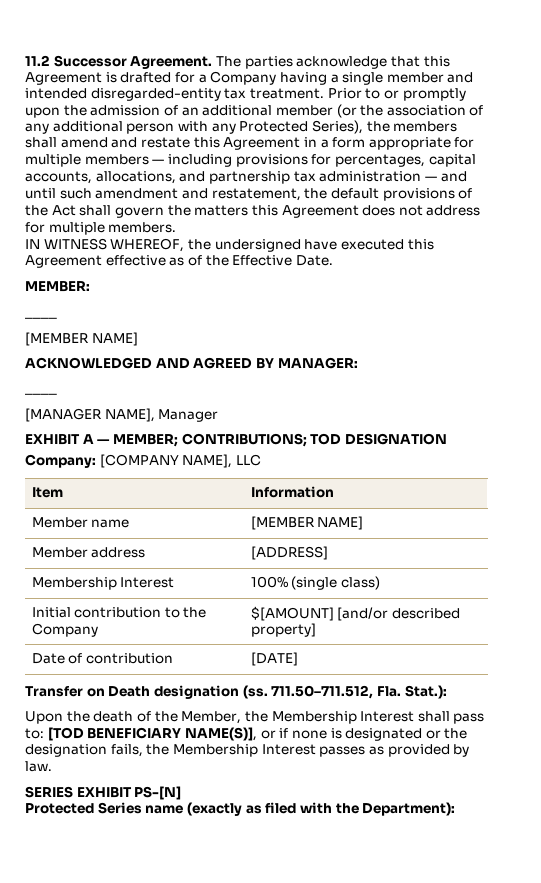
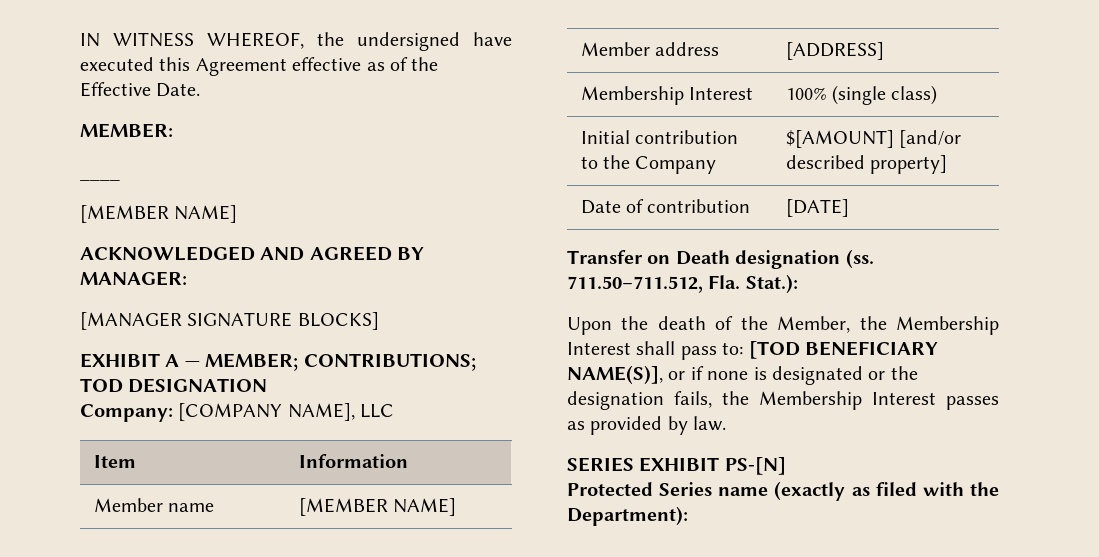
[25,55,450,69] [25,71,474,85] [25,88,466,101] [25,104,484,118] [25,120,458,134] [25,137,475,150] [25,154,476,167] [25,171,467,184] [25,188,473,201] [25,205,481,218] [25,222,177,235] 11.2 Successor Agreement. The parties acknowledge that this Agreement is drafted for a Company having a single member and intended disregarded-entity tax treatment. Prior to or promptly upon the admission of an additional member (or the association of any additional person with any Protected Series), the members shall amend and restate this Agreement in a form appropriate for multiple members — including provisions for percentages, capital accounts, allocations, and partnership tax administration — and until such amendment and restatement, the default provisions of the Act shall govern the matters this Agreement does not address for multiple members. // -> (80, 40) none
[25,393,57,395] // ____ -> (187, 278) none
[104,408,219,422] NAME], Manager -> [187,312,379,330] SIGNATURE BLOCKS]

